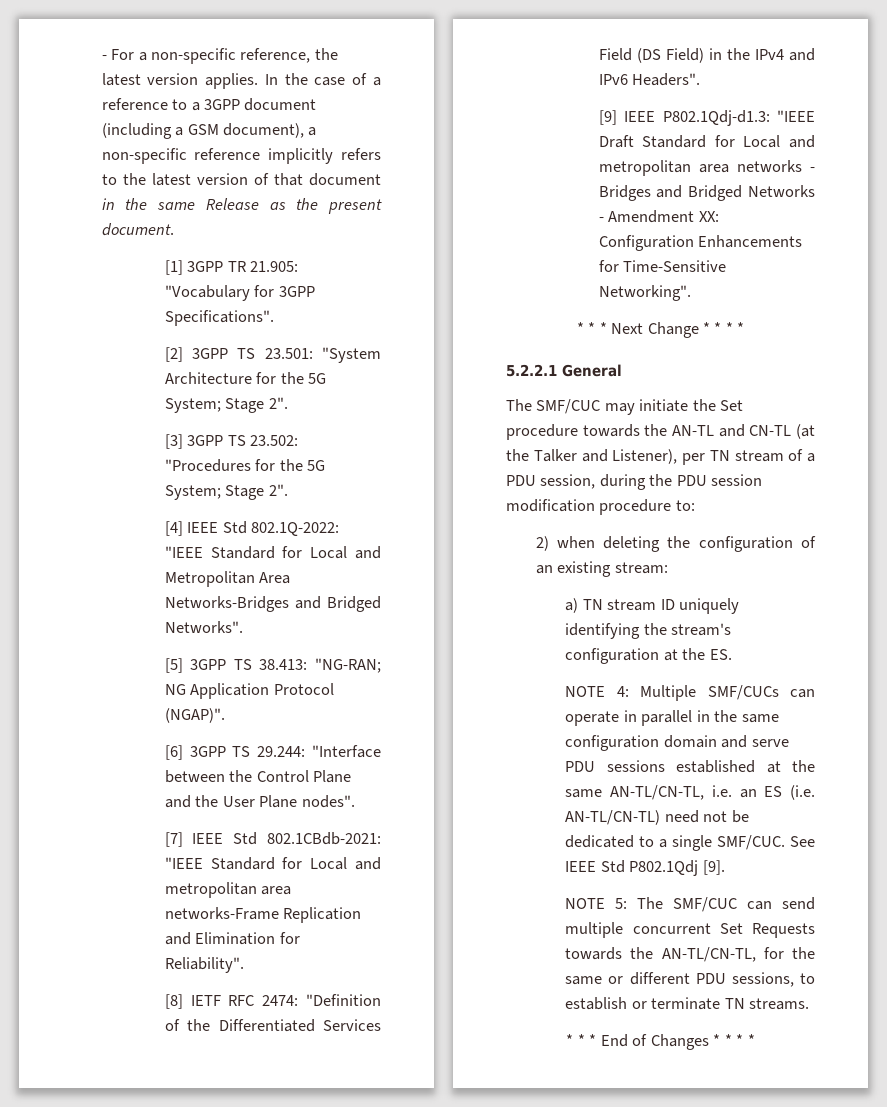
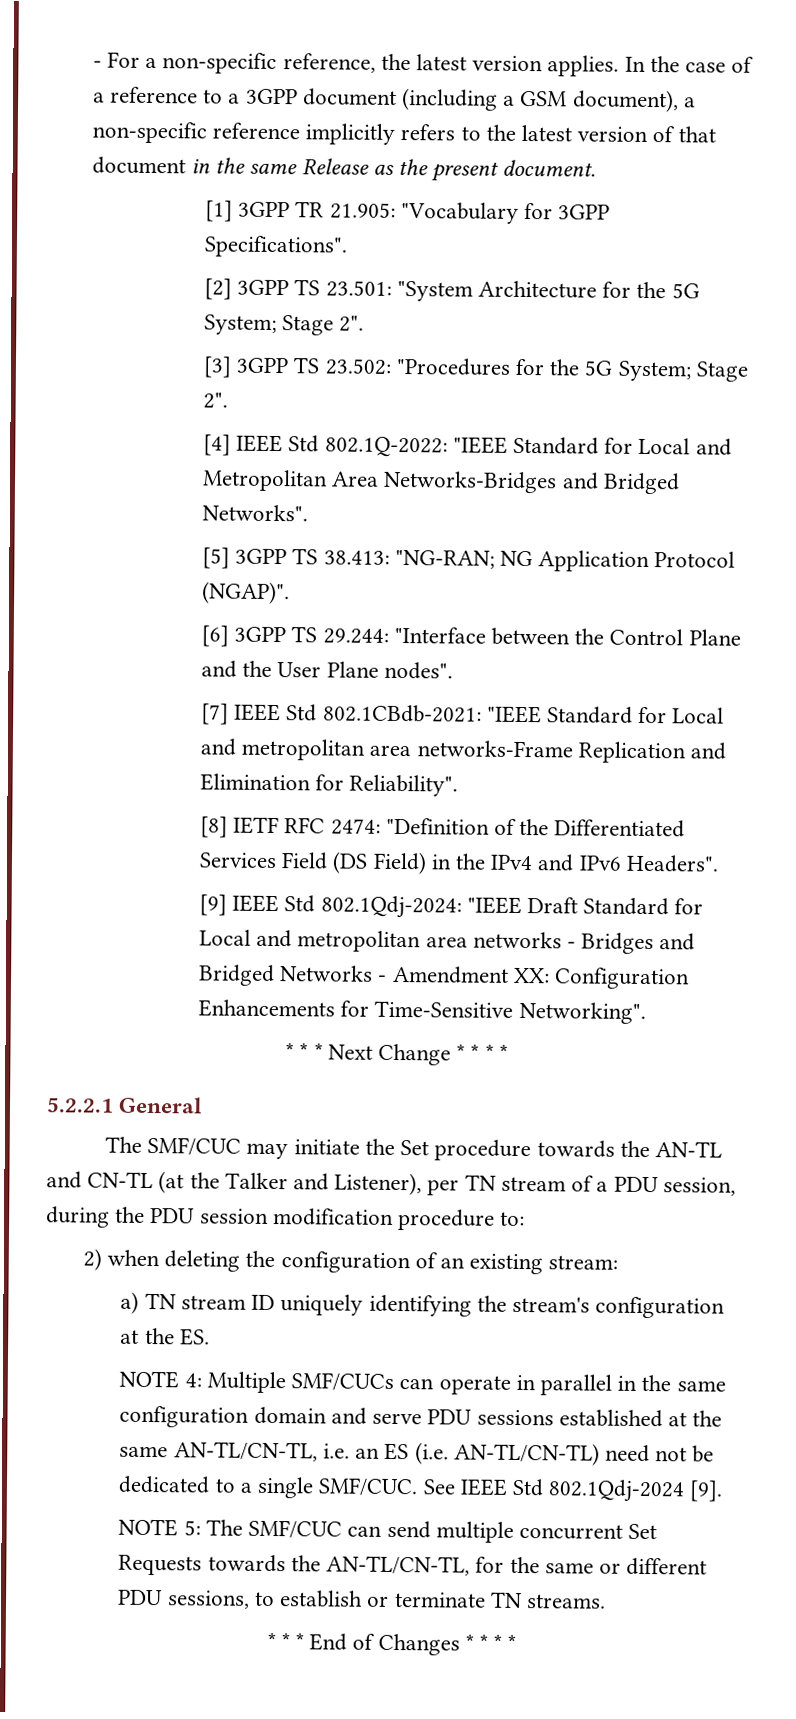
[662,110,770,126] P802.1Qdj-d1.3: -> [284,895,462,919] Std 802.1Qdj-2024:
[629,860,699,876] P802.1Qdj -> [548,1479,686,1503] 802.1Qdj-2024

